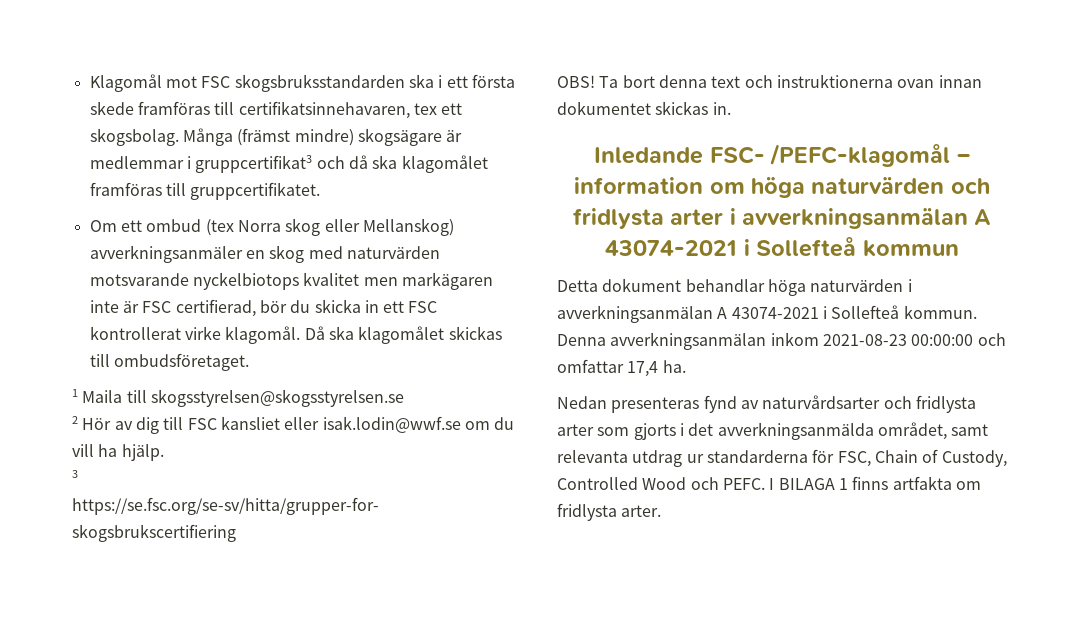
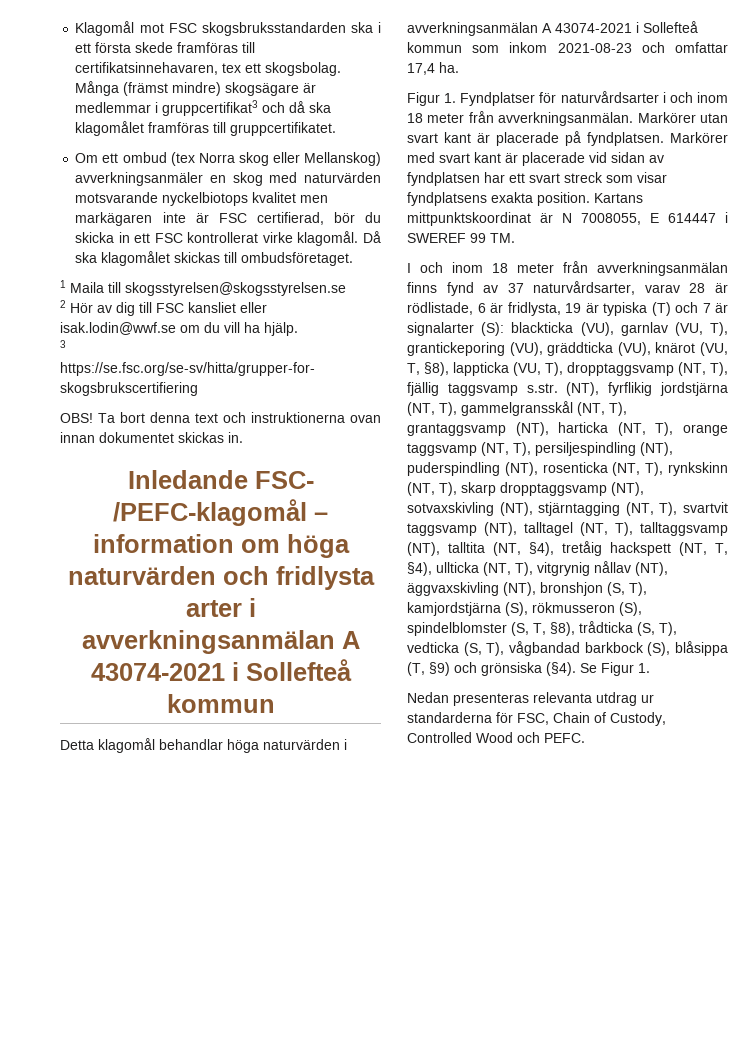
[602,278,682,292] dokument -> [98,738,155,753] klagomål
[903,305,977,319] [557,332,767,350] kommun. Denna avverkningsanmälan -> [407,42,500,53] kommun som
[911,334,974,346] 00:00:00 -> (632, 48) none
[557,395,976,413] [557,422,989,440] Nedan presenteras fynd av naturvårdsarter och fridlysta arter som gjorts i det avverkningsanmälda området, samt -> [407,91,728,106] [407,111,728,126] [407,131,728,146] [407,152,664,166] [407,172,667,186] [407,192,643,206] [407,212,728,226] [407,233,515,243] [407,261,728,276] [407,281,728,296] [407,302,728,316] [407,322,728,336] [407,342,728,356] [407,362,728,376] [407,382,728,396] [407,401,627,416] [407,422,728,436] [407,442,673,456] [407,462,728,476] [407,482,644,496] [407,502,728,516] [407,522,728,536] [407,541,728,556] [407,561,668,576] [407,582,647,596] [407,602,642,616] [407,621,677,636] [407,641,728,656] [407,662,650,676] [407,692,529,706] Figur 1. Fyndplatser för naturvårdsarter i och inom 18 meter från avverkningsanmälan. Markörer utan svart kant är placerade på fyndplatsen. Markörer med svart kant är placerade vid sidan av fyndplatsen har ett svart streck som visar fyndplatsens exakta position. Kartans mittpunktskoordinat är N 7008055, E 614447 i SWEREF 99 TM. // I och inom 18 meter från avverkningsanmälan finns fynd av 37 naturvårdsarter, varav 28 är rödlistade, 6 är fridlysta, 19 är typiska (T) och 7 är signalarter (S): blackticka (VU), garnlav (VU, T), grantickeporing (VU), gräddticka (VU), knärot (VU, T, §8), lappticka (VU, T), dropptaggsvamp (NT, T), fjällig taggsvamp s.str. (NT), fyrflikig jordstjärna (NT, T), gammelgransskål (NT, T), grantaggsvamp (NT), harticka (NT, T), orange taggsvamp (NT, T), persiljespindling (NT), puderspindling (NT), rosenticka (NT, T), rynkskinn (NT, T), skarp dropptaggsvamp (NT), sotvaxskivling (NT), stjärntagging (NT, T), svartvit taggsvamp (NT), talltagel (NT, T), talltaggsvamp (NT), talltita (NT, §4), tretåig hackspett (NT, T, §4), ullticka (NT, T), vitgrynig nållav (NT), äggvaxskivling (NT), bronshjon (S, T), kamjordstjärna (S), rökmusseron (S), spindelblomster (S, T, §8), trådticka (S, T), vedticka (S, T), vågbandad barkbock (S), blåsippa (T, §9) och grönsiska (§4). Se Figur 1. // Nedan presenteras
[769,476,981,490] [557,503,662,521] I BILAGA 1 finns artfakta om fridlysta arter. -> (585, 738) none

